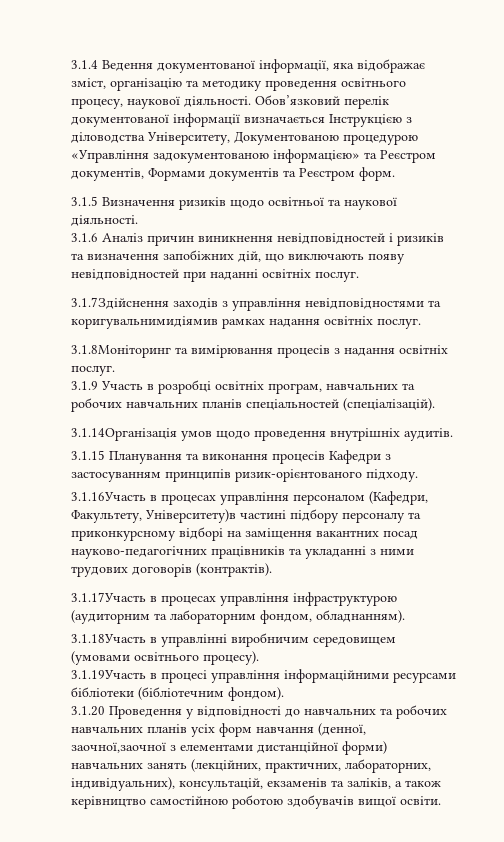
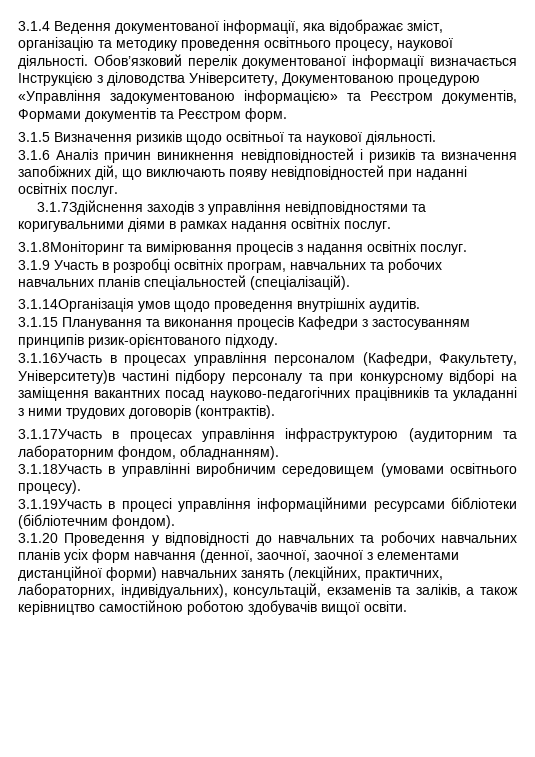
[71,316,218,329] коригувальнимидіямив -> [18,218,176,232] коригувальними діями в
[71,530,176,541] приконкурсному -> [329,373,443,384] при конкурсному
[71,742,166,753] заочної,заочної -> [257,550,363,562] заочної, заочної

